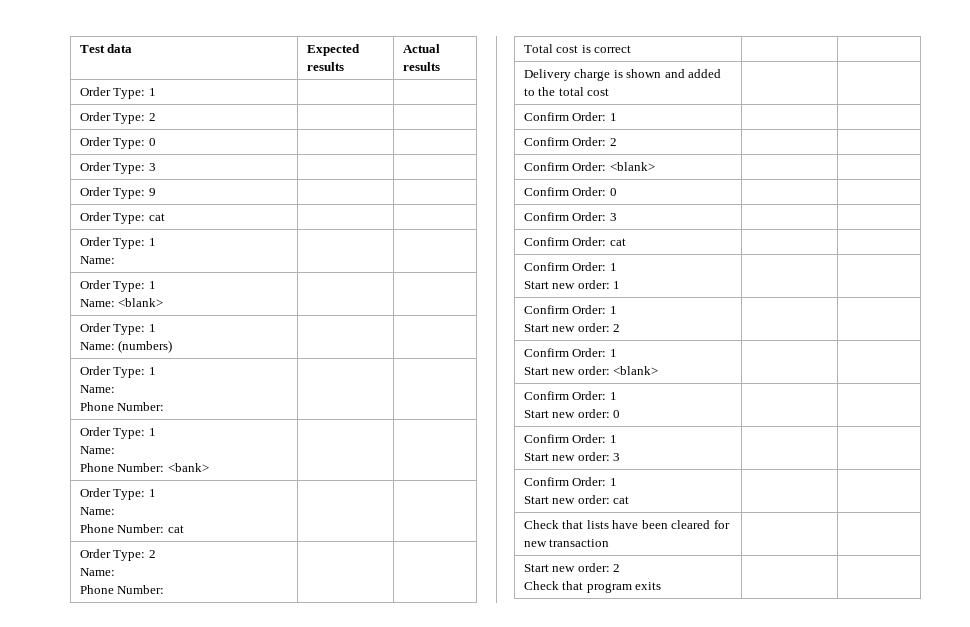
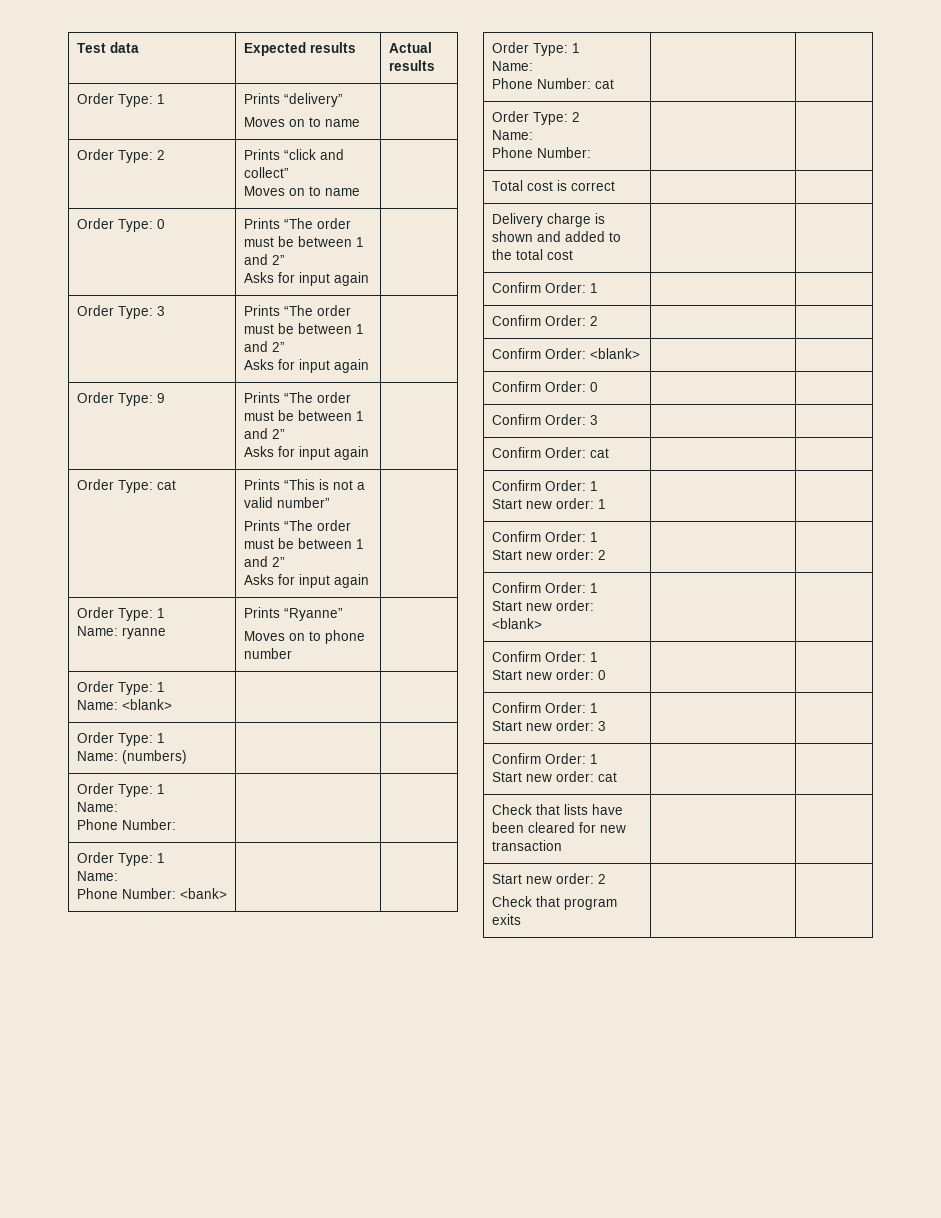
[79,112,156,124] [79,137,156,149] [79,162,156,174] [79,187,156,199] [79,212,165,224] [79,237,156,249] [79,256,115,264] | // Order Type: 2 | | // Order Type: 0 | | // Order Type: 3 | | // Order Type: 9 | | // Order Type: cat | | // Order Type: 1 // Name: | -> [243,93,343,107] [243,117,360,127] [76,149,165,163] [243,149,344,160] [243,167,289,178] [243,186,360,196] [76,218,165,232] [243,218,351,229] [243,236,364,247] [243,254,285,265] [243,272,369,286] [76,305,165,319] [243,305,351,316] [243,323,364,334] [243,341,285,352] [243,359,369,373] [76,392,165,406] [243,392,351,403] [243,410,364,421] [243,428,285,439] [243,446,369,460] [76,479,176,493] [243,479,365,490] [243,497,330,508] [243,520,351,531] [243,538,364,549] [243,556,285,567] [243,574,369,588] [76,607,165,621] [76,626,166,639] [243,607,343,621] [243,630,365,644] [243,648,292,659] Prints “delivery” // Moves on to name | // Order Type: 2 | Prints “click and collect” // Moves on to name | // Order Type: 0 | Prints “The order must be between 1 and 2” // Asks for input again | // Order Type: 3 | Prints “The order must be between 1 and 2” // Asks for input again | // Order Type: 9 | Prints “The order must be between 1 and 2” // Asks for input again | // Order Type: cat | Prints “This is not a valid number” // Prints “The order must be between 1 and 2” // Asks for input again | // Order Type: 1 // Name: ryanne | Prints “Ryanne” // Moves on to phone number

